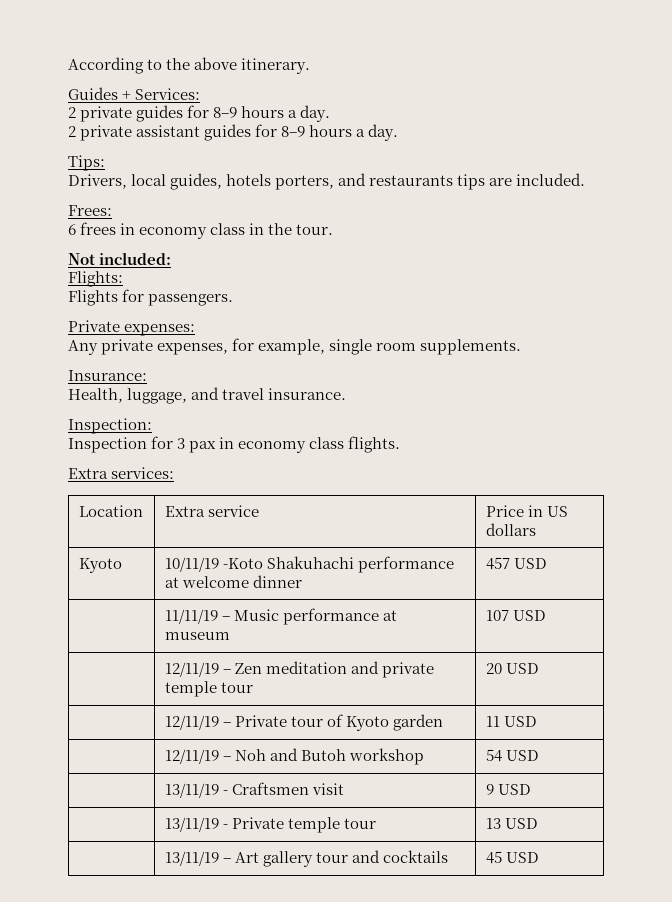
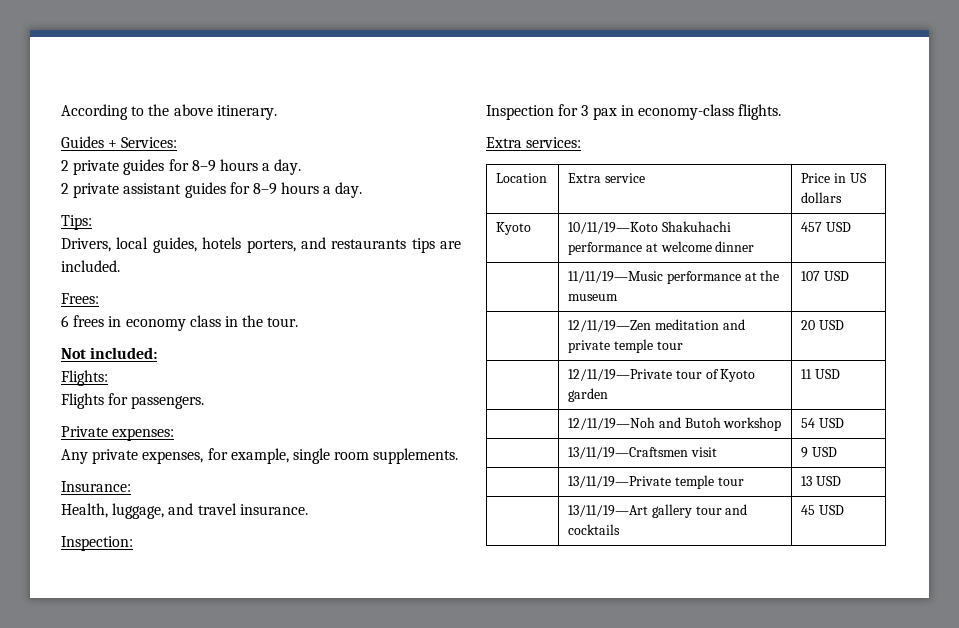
[238,437,345,453] economy class -> [637,104,734,120] economy-class
[164,557,263,572] 10/11/19 -Koto -> [568,222,659,234] 10/11/19—Koto
[164,608,397,625] 11/11/19 – Music performance at -> [568,270,780,284] 11/11/19—Music performance at the
[164,662,262,677] 12/11/19 – Zen -> [568,320,652,332] 12/11/19—Zen
[164,715,287,730] 12/11/19 – Private -> [568,369,673,381] 12/11/19—Private
[164,749,266,764] 12/11/19 – Noh -> [568,417,656,430] 12/11/19—Noh
[164,782,309,798] 13/11/19 - Craftsmen -> [568,447,689,459] 13/11/19—Craftsmen
[164,817,284,832] 13/11/19 - Private -> [568,476,672,488] 13/11/19—Private
[164,851,259,866] 13/11/19 – Art -> [568,505,649,517] 13/11/19—Art

